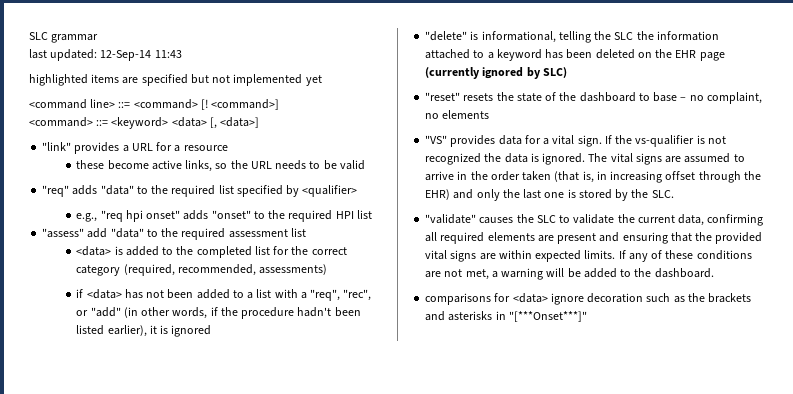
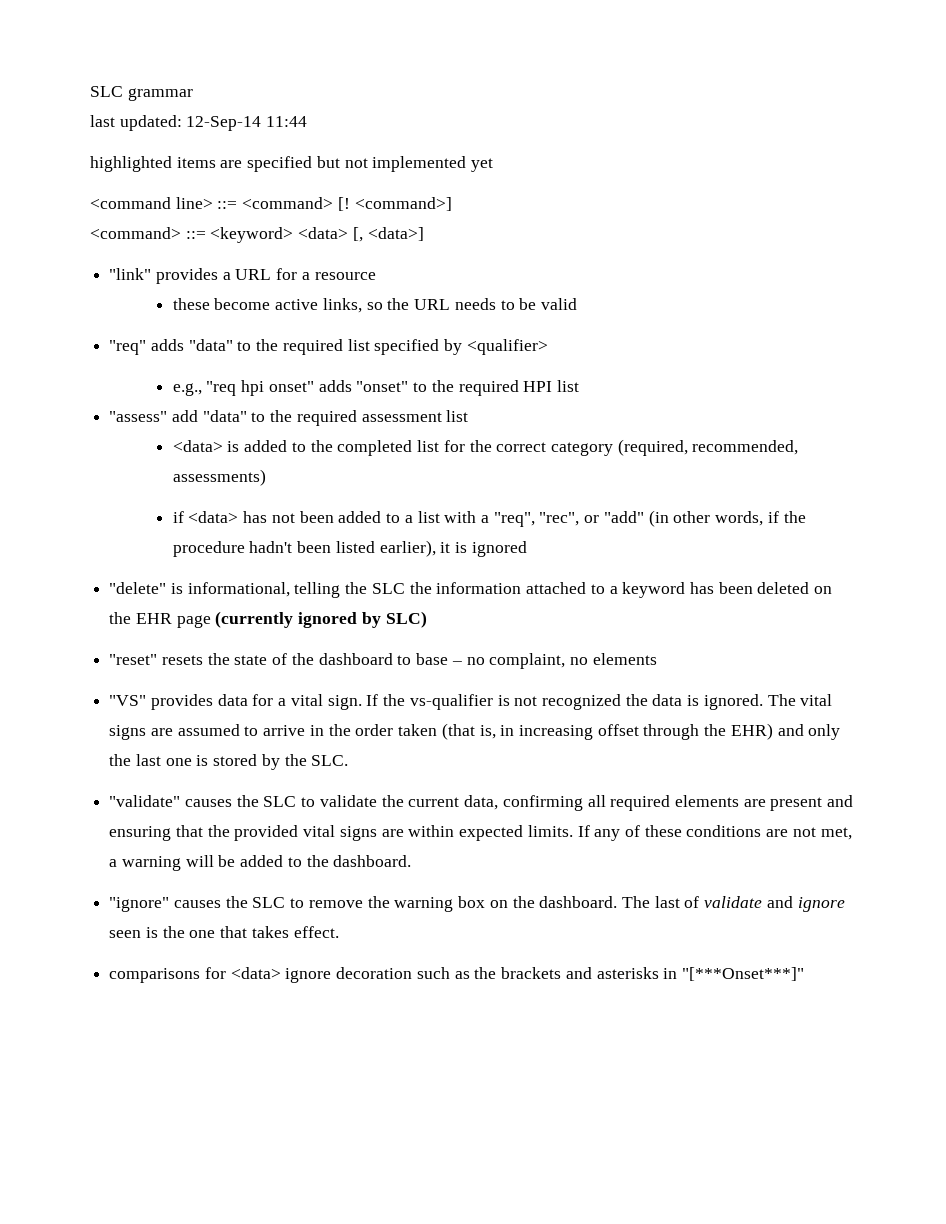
[154,50,182,58] 11:43 -> [266,116,308,127] 11:44
(714, 273) none -> [109,896,845,912] [109,926,339,938] // "ignore" causes the SLC to remove the warning box on the dashboard. The last of validate and ignore seen is the one that takes effect.

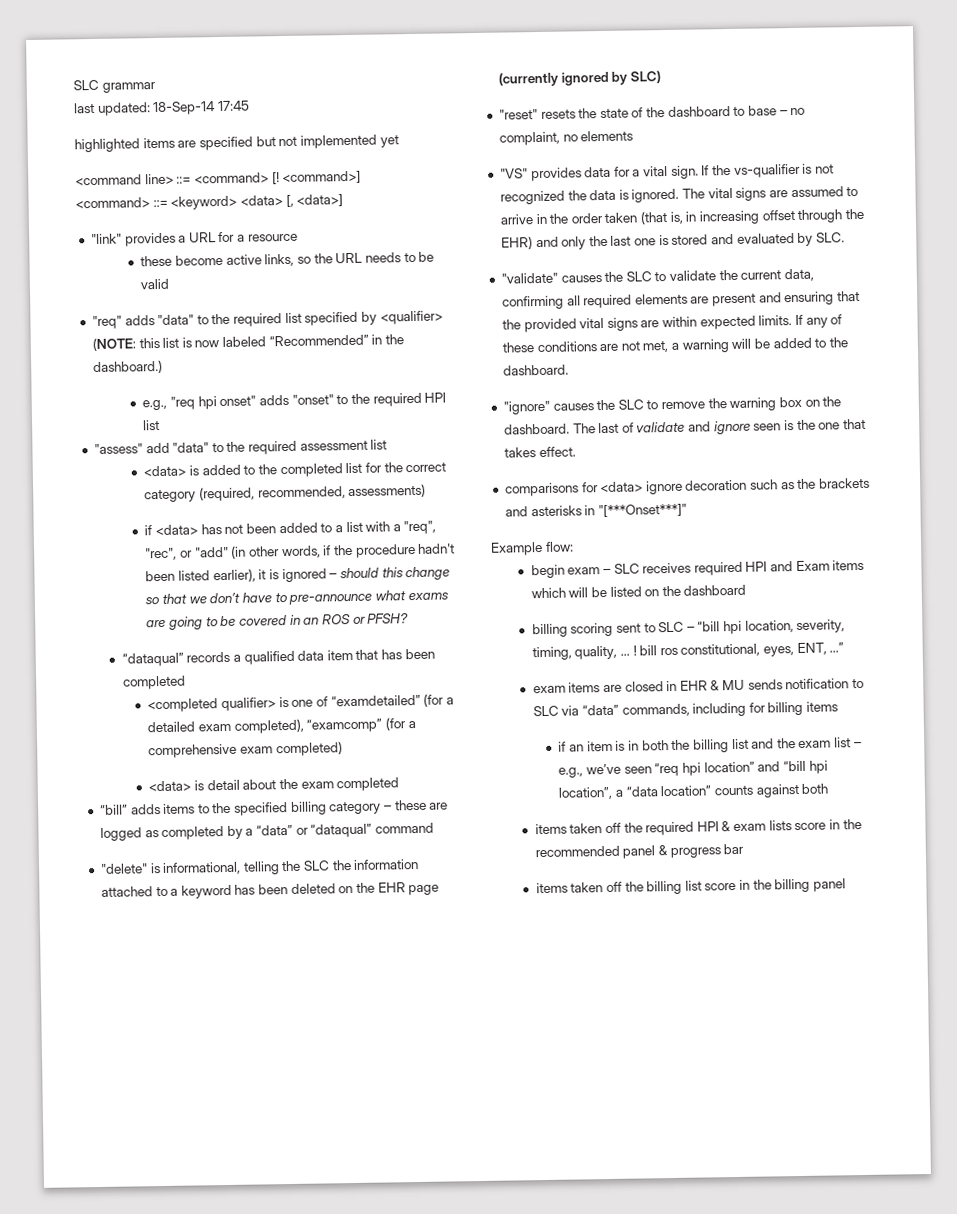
[186,116,308,131] 12-Sep-14 11:44 -> [153,100,250,116] 18-Sep-14 17:45
(548, 347) none -> [91,334,405,352] [92,359,163,375] (NOTE: this list is now labeled “Recommended” in the dashboard.)
(527, 549) none -> [329,566,451,581] [145,590,449,605] [146,613,410,630] [121,648,435,667] [122,675,186,690] [147,693,454,713] [147,717,416,734] [148,741,343,759] [148,777,400,792] [99,799,449,816] [99,822,435,841] – should this change so that we don’t have to pre-announce what exams are going to be covered in an ROS or PFSH? // “dataqual” records a qualified data item that has been completed // <completed qualifier> is one of “examdetailed” (for a detailed exam completed), “examcomp” (for a comprehensive exam completed) // <data> is detail about the exam completed // “bill” adds items to the specified billing category – these are logged as completed by a “data” or “dataqual” command
[261,754,307,770] by the -> [711,232,814,246] and evaluated by
(804, 974) none -> [490,541,574,556] [530,559,865,579] [530,584,747,599] [531,619,846,638] [531,642,845,661] [532,678,865,694] [532,701,839,717] [558,737,862,753] [558,760,828,778] [558,783,829,800] [534,819,862,836] [534,843,745,859] [535,878,847,895] // Example flow: // begin exam – SLC receives required HPI and Exam items which will be listed on the dashboard // billing scoring sent to SLC – “bill hpi location, severity, timing, quality, … ! bill ros constitutional, eyes, ENT, …” // exam items are closed in EHR & MU sends notification to SLC via “data” commands, including for billing items // if an item is in both the billing list and the exam list – e.g., we’ve seen “req hpi location” and “bill hpi location”, a “data location” counts against both // items taken off the required HPI & exam lists score in the recommended panel & progress bar // items taken off the billing list score in the billing panel

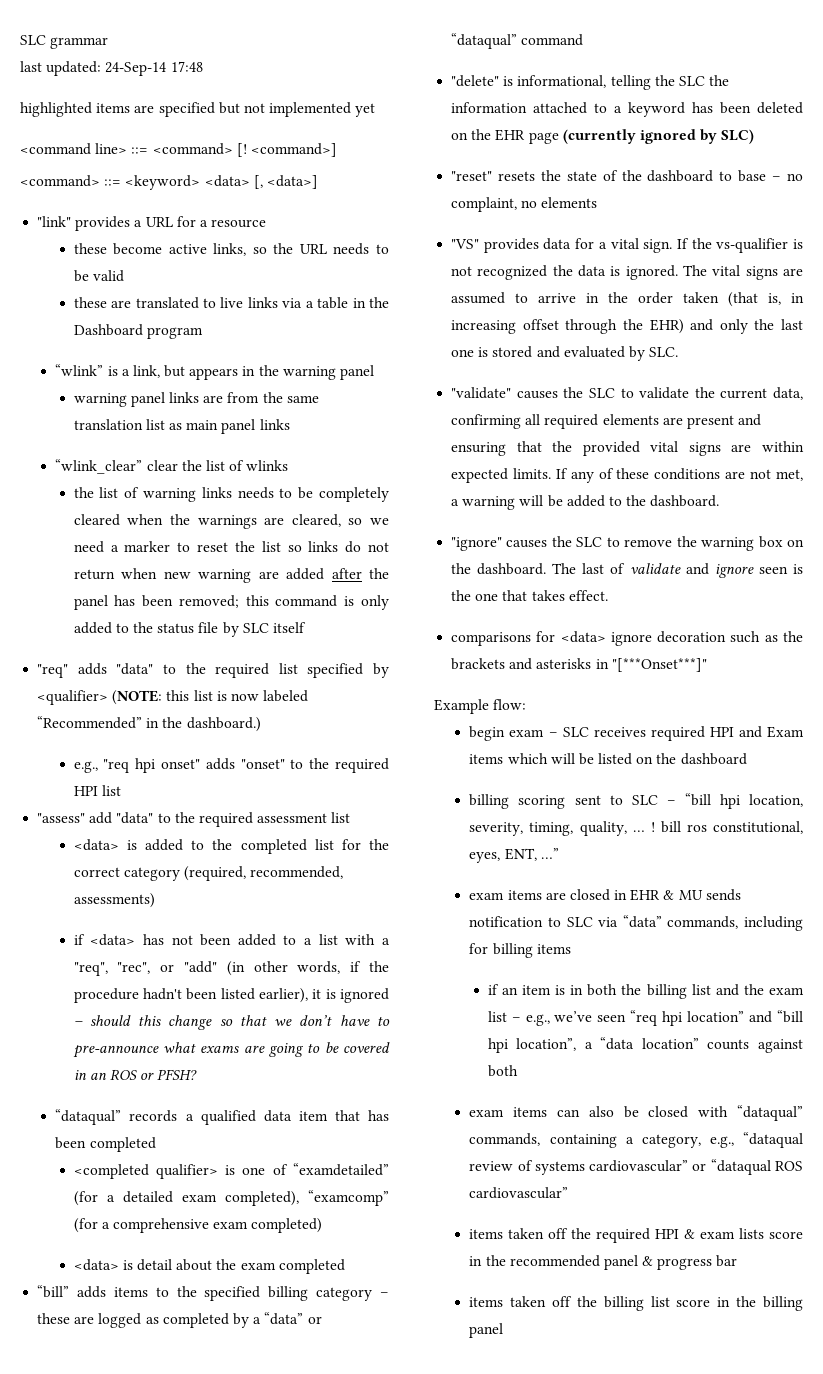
[153,100,250,116] 18-Sep-14 17:45 -> [105,61,203,76] 24-Sep-14 17:48
(170, 284) none -> [73,297,389,309] [73,324,203,339] [55,364,375,380] [73,392,319,407] [73,419,290,434] [55,459,289,474] [73,487,389,502] [73,514,389,529] [73,541,390,553] [73,568,389,583] [73,595,389,610] [73,622,306,637] // these are translated to live links via a table in the Dashboard program // “wlink” is a link, but appears in the warning panel // warning panel links are from the same translation list as main panel links // “wlink_clear” clear the list of wlinks // the list of warning links needs to be completely cleared when the warnings are cleared, so we need a marker to reset the list so links do not return when new warning are added after the panel has been removed; this command is only added to the status file by SLC itself
(829, 788) none -> [469,1105,803,1121] [469,1132,803,1148] [469,1159,803,1175] [469,1187,569,1199] // exam items can also be closed with “dataqual” commands, containing a category, e.g., “dataqual review of systems cardiovascular” or “dataqual ROS cardiovascular”

